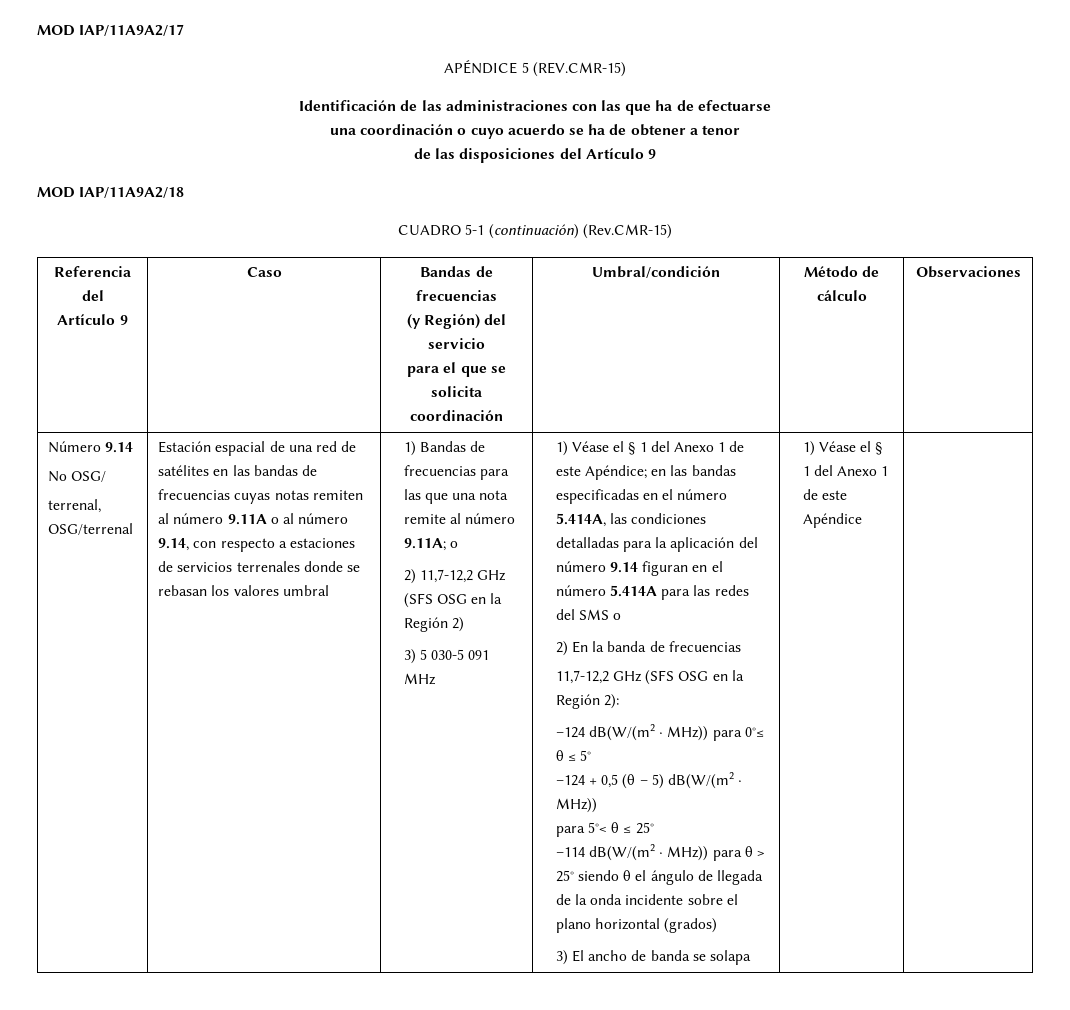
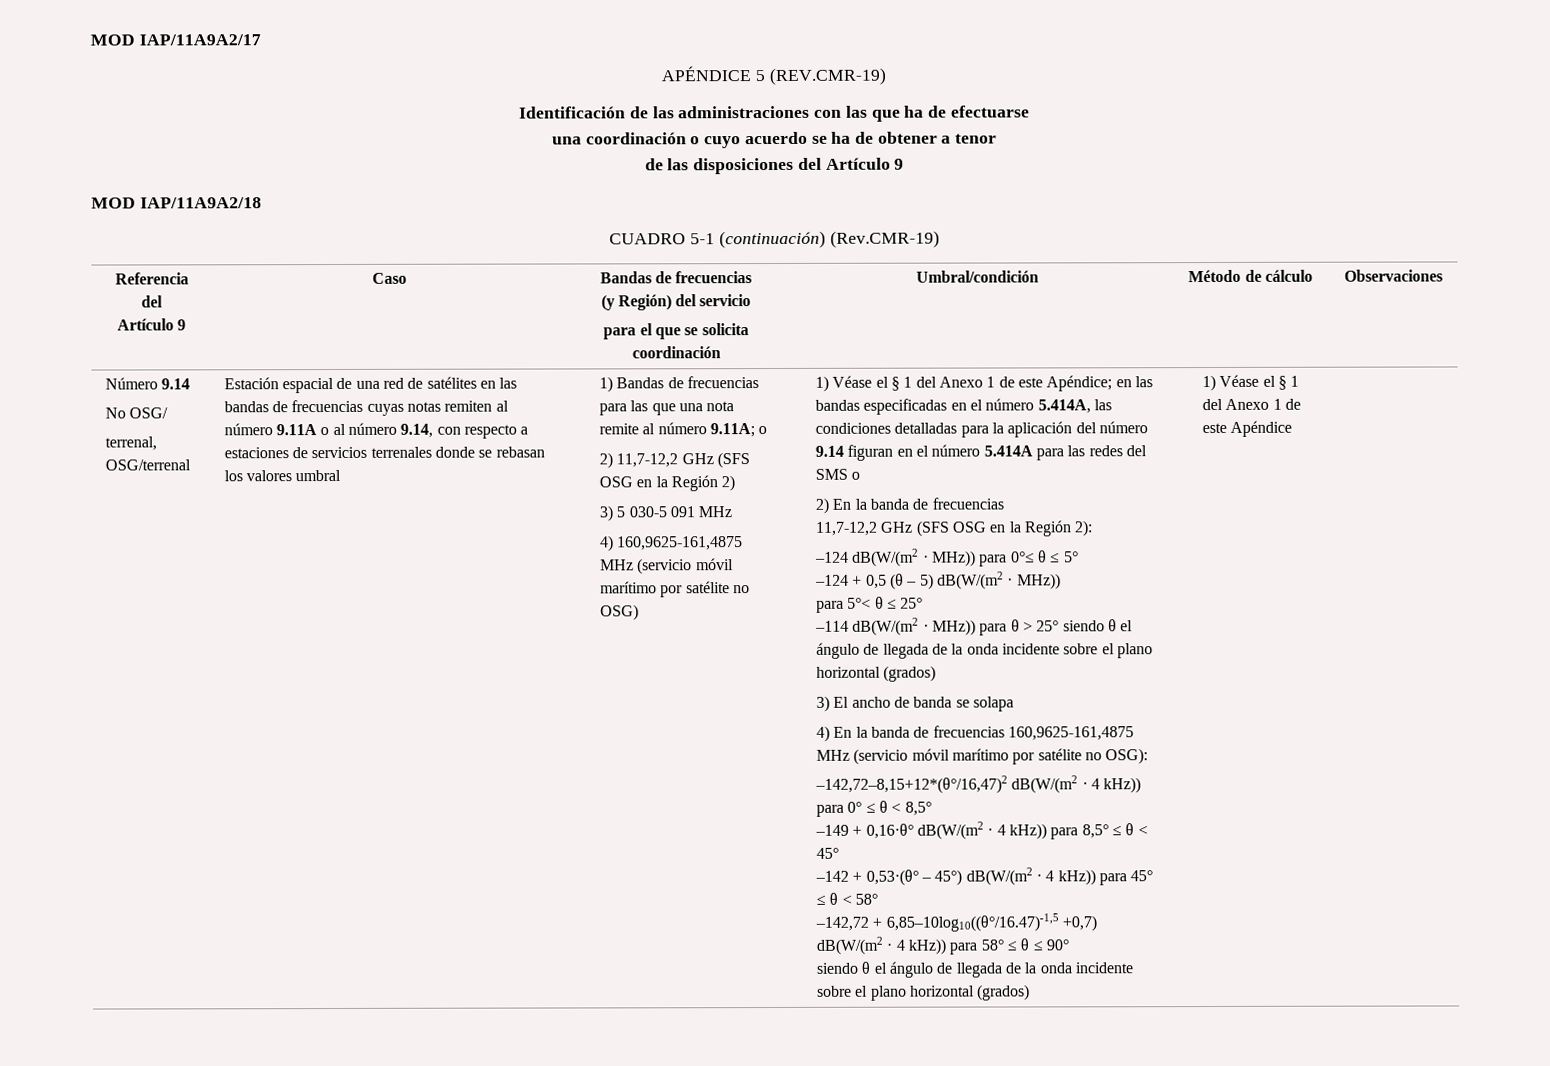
[532,62,626,77] (REV.CMR-15) -> [768,67,886,86] (REV.CMR-19)
[582,224,672,239] (Rev.CMR-15) -> [829,230,940,248] (Rev.CMR-19)
(436, 679) none -> [600,535,744,552] [600,558,734,575] [600,581,750,598] [600,604,640,621] // 4) 160,9625-161,4875 MHz (servicio móvil marítimo por satélite no OSG)
(751, 957) none -> [816,725,1134,742] [816,748,1149,765] [815,775,1142,794] [816,800,932,817] [815,821,1148,840] [816,847,840,859] [815,867,1154,886] [816,892,878,905] [815,913,1097,932] [816,936,1069,955] [816,961,1133,978] [817,984,1031,1001] // 4) En la banda de frecuencias 160,9625-161,4875 MHz (servicio móvil marítimo por satélite no OSG): // –142,72–8,15+12*(θ°/16,47)2 dB(W/(m2 · 4 kHz)) para 0° ≤ θ < 8,5° // –149 + 0,16·θ° dB(W/(m2 · 4 kHz)) para 8,5° ≤ θ < 45° // –142 + 0,53·(θ° – 45°) dB(W/(m2 · 4 kHz)) para 45° ≤ θ < 58° // –142,72 + 6,85–10log10((θ°/16.47)-1,5 +0,7) dB(W/(m2 · 4 kHz)) para 58° ≤ θ ≤ 90° // siendo θ el ángulo de llegada de la onda incidente sobre el plano horizontal (grados)

